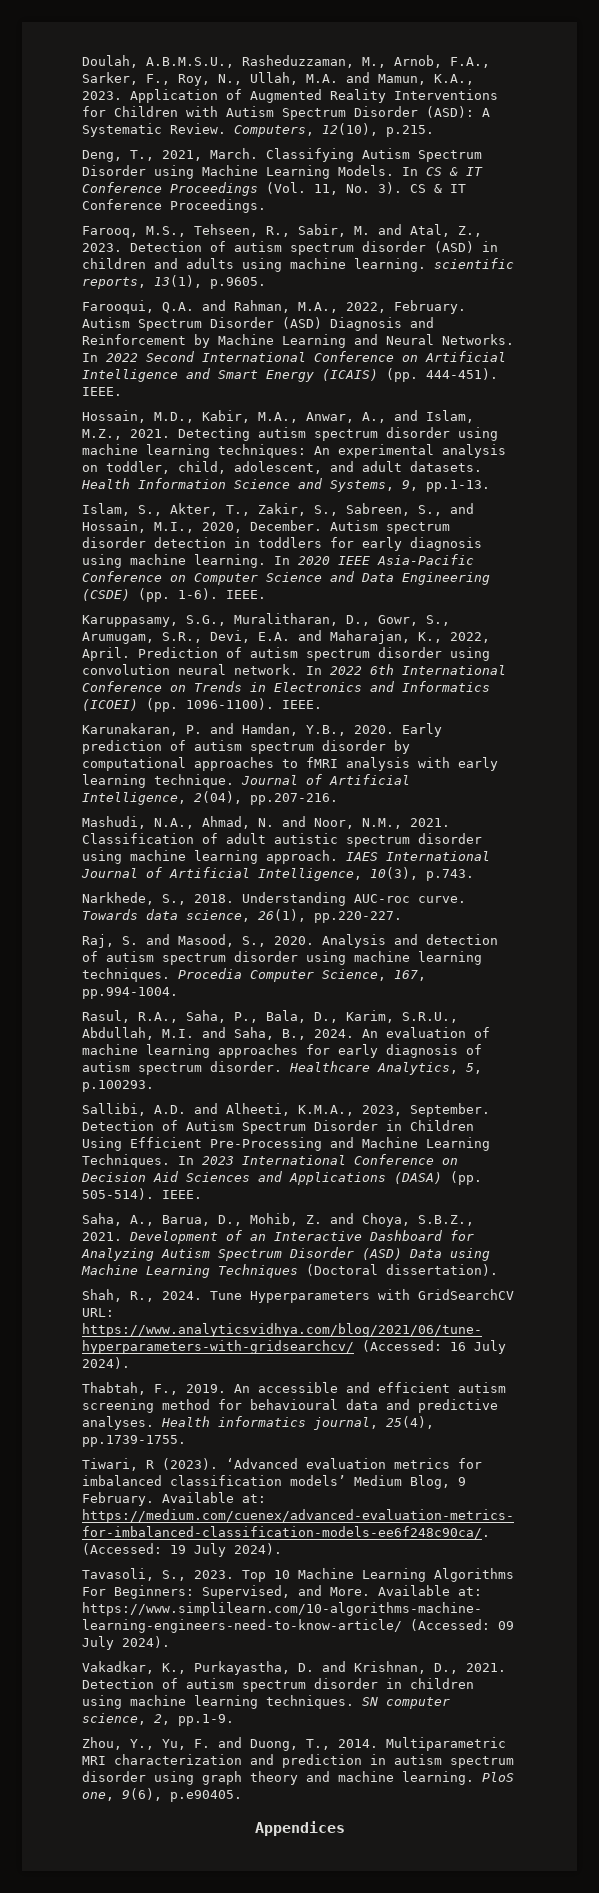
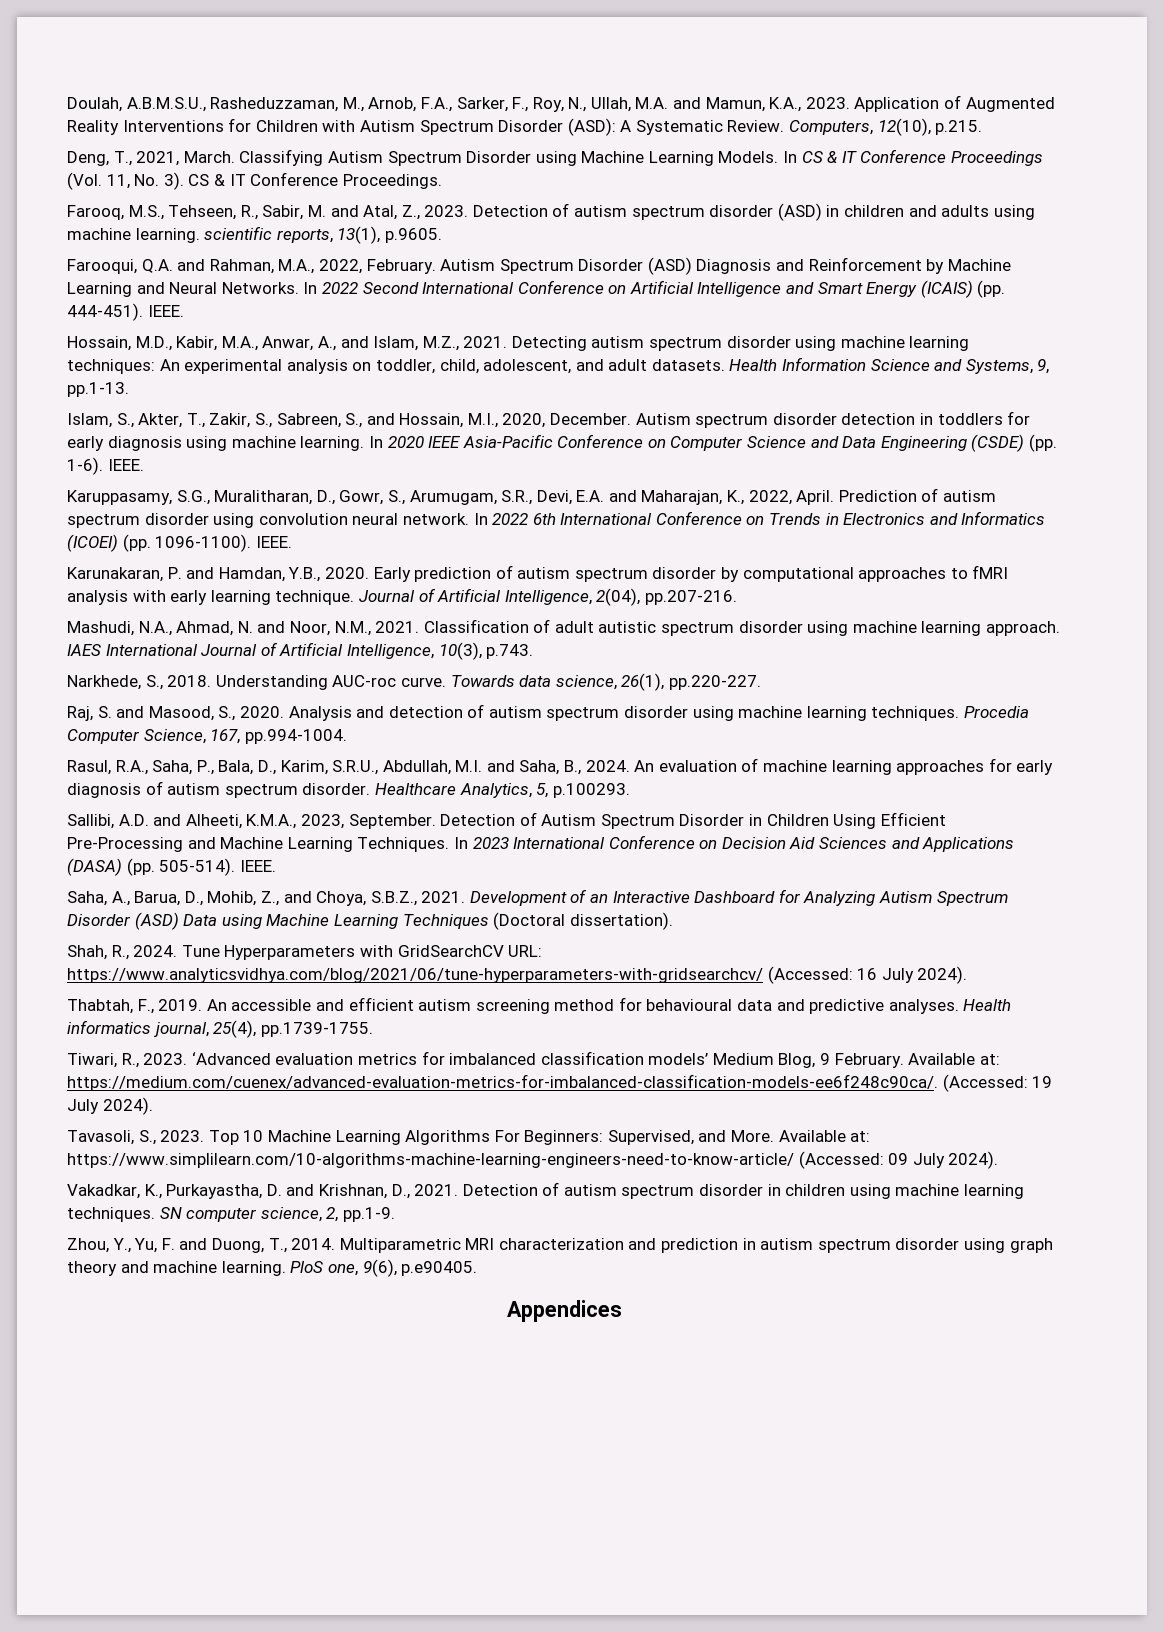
[306,1215,322,1224] Z. -> [260,891,279,906] Z.,
[146,1458,218,1470] R (2023). -> [121,1053,188,1068] R., 2023.

